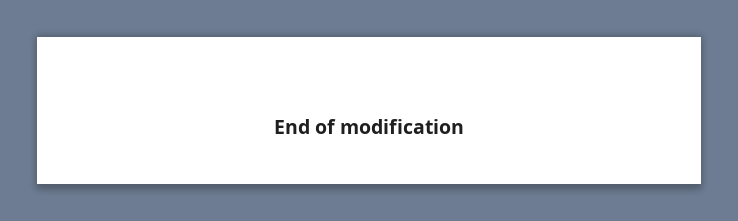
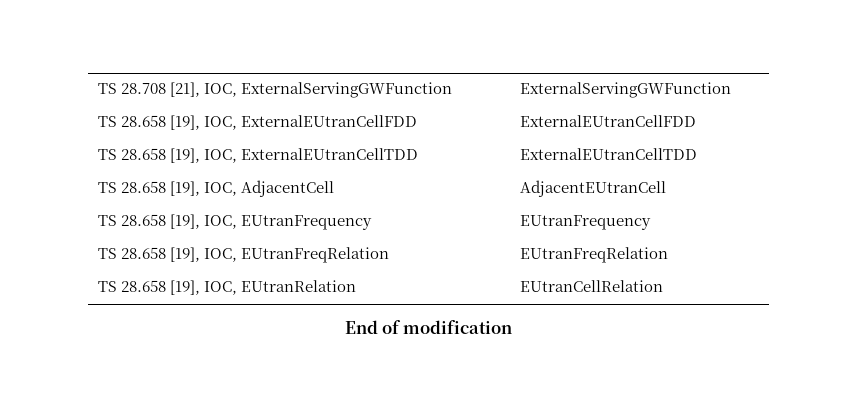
(273, 126) none -> [98,82,453,98] [520,82,732,98] [98,115,418,130] [520,115,697,127] [98,148,419,163] [520,148,698,160] [98,180,335,197] [520,180,667,197] [98,214,373,230] [520,215,652,230] [98,247,390,263] [520,247,669,263] [98,280,357,295] [520,280,664,292] TS 28.708 [21], IOC, ExternalServingGWFunction | ExternalServingGWFunction // TS 28.658 [19], IOC, ExternalEUtranCellFDD | ExternalEUtranCellFDD // TS 28.658 [19], IOC, ExternalEUtranCellTDD | ExternalEUtranCellTDD // TS 28.658 [19], IOC, AdjacentCell | AdjacentEUtranCell // TS 28.658 [19], IOC, EUtranFrequency | EUtranFrequency // TS 28.658 [19], IOC, EUtranFreqRelation | EUtranFreqRelation // TS 28.658 [19], IOC, EUtranRelation | EUtranCellRelation //

